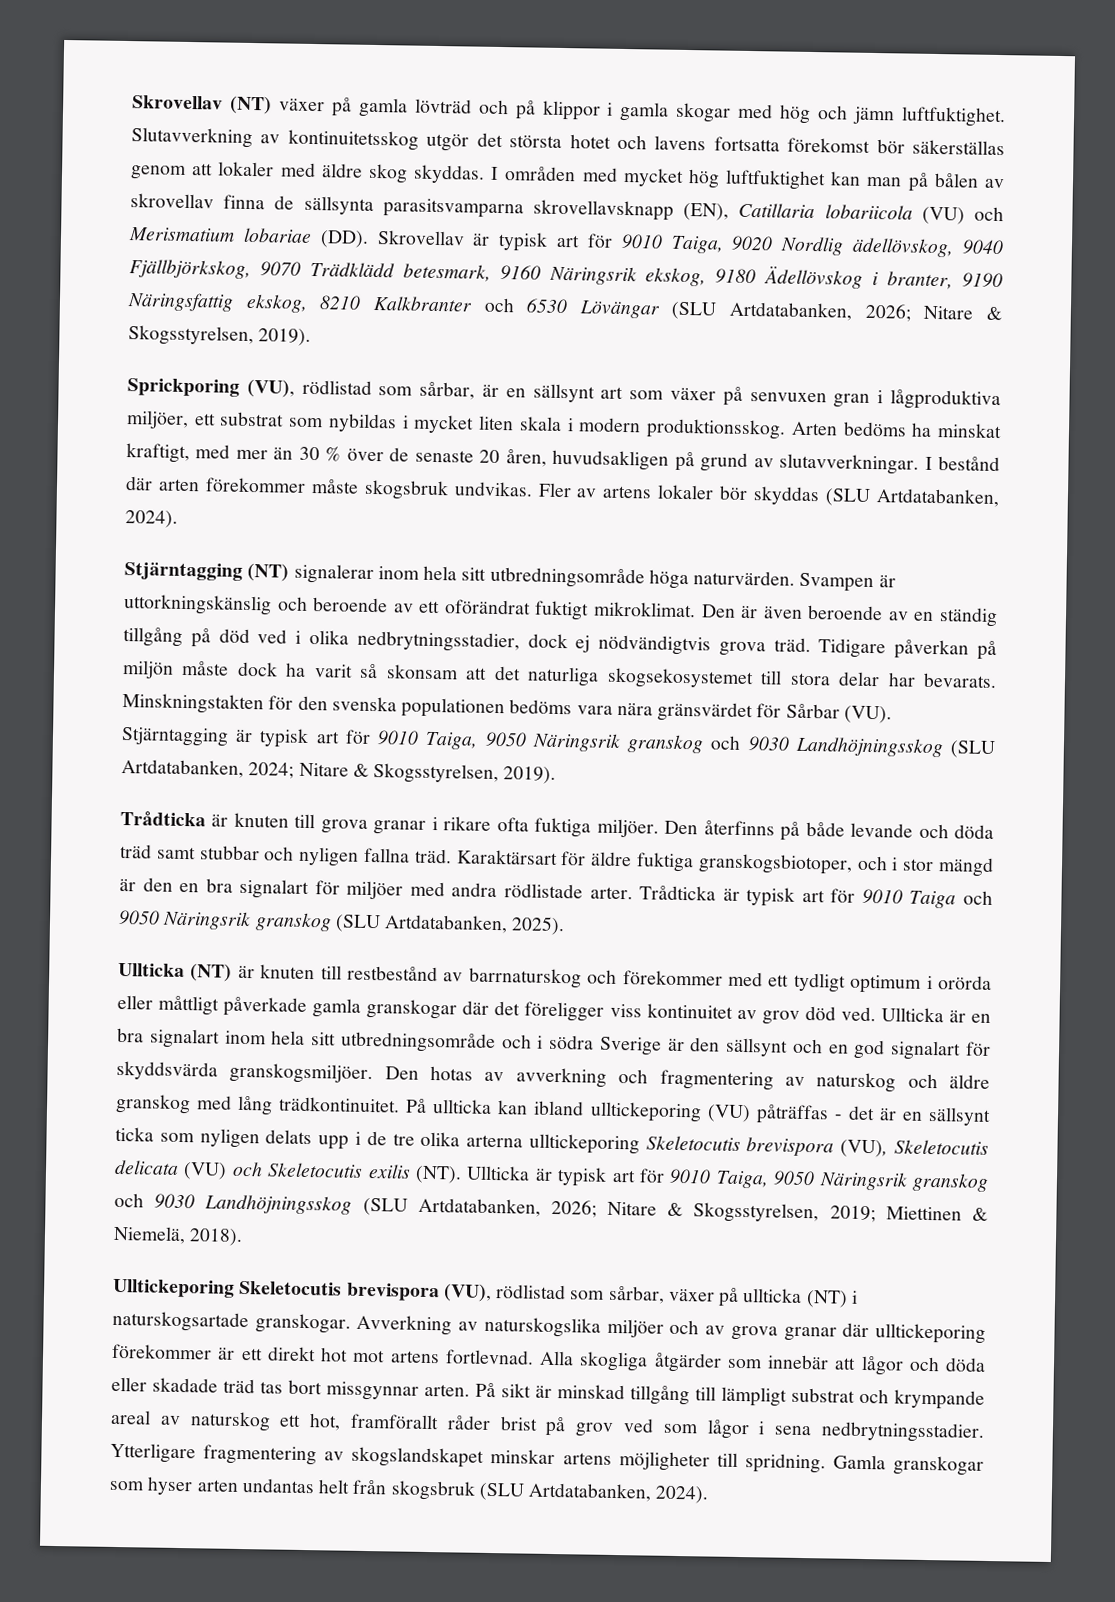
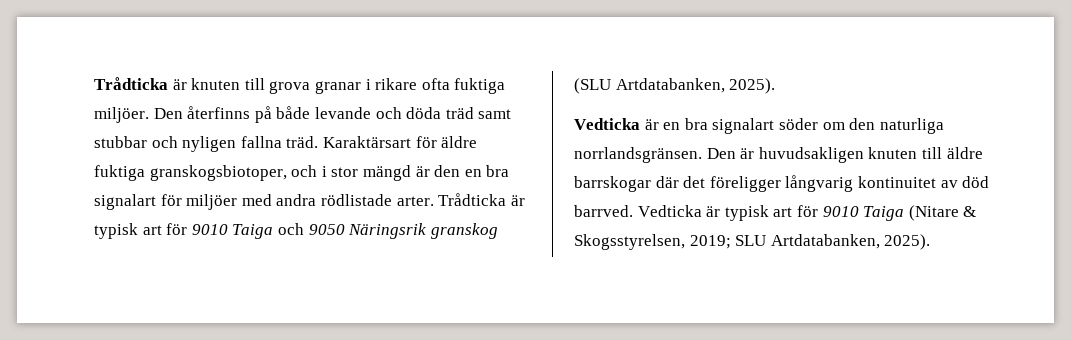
[132,95,1006,128] [131,127,1005,156] [130,161,1005,192] [130,193,1005,225] [128,227,1004,258] [129,259,1003,290] [127,292,1002,322] [128,325,312,347] [127,378,1001,411] [126,410,1003,440] [126,443,1001,475] [125,476,1000,508] [125,510,178,528] [124,562,896,593] [123,594,998,628] [123,627,998,661] [122,660,997,690] [122,693,892,724] [121,727,997,759] [121,758,557,785] Skrovellav (NT) växer på gamla lövträd och på klippor i gamla skogar med hög och jämn luftfuktighet. Slutavverkning av kontinuitetsskog utgör det största hotet och lavens fortsatta förekomst bör säkerställas genom att lokaler med äldre skog skyddas. I områden med mycket hög luftfuktighet kan man på bålen av skrovellav finna de sällsynta parasitsvamparna skrovellavsknapp (EN), Catillaria lobariicola (VU) och Merismatium lobariae (DD). Skrovellav är typisk art för 9010 Taiga, 9020 Nordlig ädellövskog, 9040 Fjällbjörkskog, 9070 Trädklädd betesmark, 9160 Näringsrik ekskog, 9180 Ädellövskog i branter, 9190 Näringsfattig ekskog, 8210 Kalkbranter och 6530 Lövängar (SLU Artdatabanken, 2026; Nitare & Skogsstyrelsen, 2019). // Sprickporing (VU), rödlistad som sårbar, är en sällsynt art som växer på senvuxen gran i lågproduktiva miljöer, ett substrat som nybildas i mycket liten skala i modern produktionsskog. Arten bedöms ha minskat kraftigt, med mer än 30 % över de senaste 20 åren, huvudsakligen på grund av slutavverkningar. I bestånd där arten förekommer måste skogsbruk undvikas. Fler av artens lokaler bör skyddas (SLU Artdatabanken, 2024). // Stjärntagging (NT) signalerar inom hela sitt utbredningsområde höga naturvärden. Svampen är uttorkningskänslig och beroende av ett oförändrat fuktigt mikroklimat. Den är även beroende av en ständig tillgång på död ved i olika nedbrytningsstadier, dock ej nödvändigtvis grova träd. Tidigare påverkan på miljön måste dock ha varit så skonsam att det naturliga skogsekosystemet till stora delar har bevarats. Minskningstakten för den svenska populationen bedöms vara nära gränsvärdet för Sårbar (VU). Stjärntagging är typisk art för 9010 Taiga, 9050 Näringsrik granskog och 9030 Landhöjningsskog (SLU Artdatabanken, 2024; Nitare & Skogsstyrelsen, 2019). // -> (94, 83) none
[118,962,992,994] [117,994,991,1025] [117,1027,991,1061] [116,1060,991,1093] [115,1093,992,1126] [115,1126,990,1158] [114,1159,989,1192] [114,1192,989,1224] [113,1225,244,1247] [112,1278,858,1308] [112,1310,987,1344] [112,1343,986,1376] [111,1376,985,1410] [110,1409,985,1443] [110,1442,985,1476] [109,1476,710,1504] Ullticka (NT) är knuten till restbestånd av barrnaturskog och förekommer med ett tydligt optimum i orörda eller måttligt påverkade gamla granskogar där det föreligger viss kontinuitet av grov död ved. Ullticka är en bra signalart inom hela sitt utbredningsområde och i södra Sverige är den sällsynt och en god signalart för skyddsvärda granskogsmiljöer. Den hotas av avverkning och fragmentering av naturskog och äldre granskog med lång trädkontinuitet. På ullticka kan ibland ulltickeporing (VU) påträffas - det är en sällsynt ticka som nyligen delats upp i de tre olika arterna ulltickeporing Skeletocutis brevispora (VU), Skeletocutis delicata (VU) och Skeletocutis exilis (NT). Ullticka är typisk art för 9010 Taiga, 9050 Näringsrik granskog och 9030 Landhöjningsskog (SLU Artdatabanken, 2026; Nitare & Skogsstyrelsen, 2019; Miettinen & Niemelä, 2018). // Ulltickeporing Skeletocutis brevispora (VU), rödlistad som sårbar, växer på ullticka (NT) i naturskogsartade granskogar. Avverkning av naturskogslika miljöer och av grova granar där ulltickeporing förekommer är ett direkt hot mot artens fortlevnad. Alla skogliga åtgärder som innebär att lågor och döda eller skadade träd tas bort missgynnar arten. På sikt är minskad tillgång till lämpligt substrat och krympande areal av naturskog ett hot, framförallt råder brist på grov ved som lågor i sena nedbrytningsstadier. Ytterligare fragmentering av skogslandskapet minskar artens möjligheter till spridning. Gamla granskogar som hyser arten undantas helt från skogsbruk (SLU Artdatabanken, 2024). -> [574,118,944,134] [574,147,983,163] [574,175,990,192] [574,205,977,221] [574,234,931,250] Vedticka är en bra signalart söder om den naturliga norrlandsgränsen. Den är huvudsakligen knuten till äldre barrskogar där det föreligger långvarig kontinuitet av död barrved. Vedticka är typisk art för 9010 Taiga (Nitare & Skogsstyrelsen, 2019; SLU Artdatabanken, 2025).

